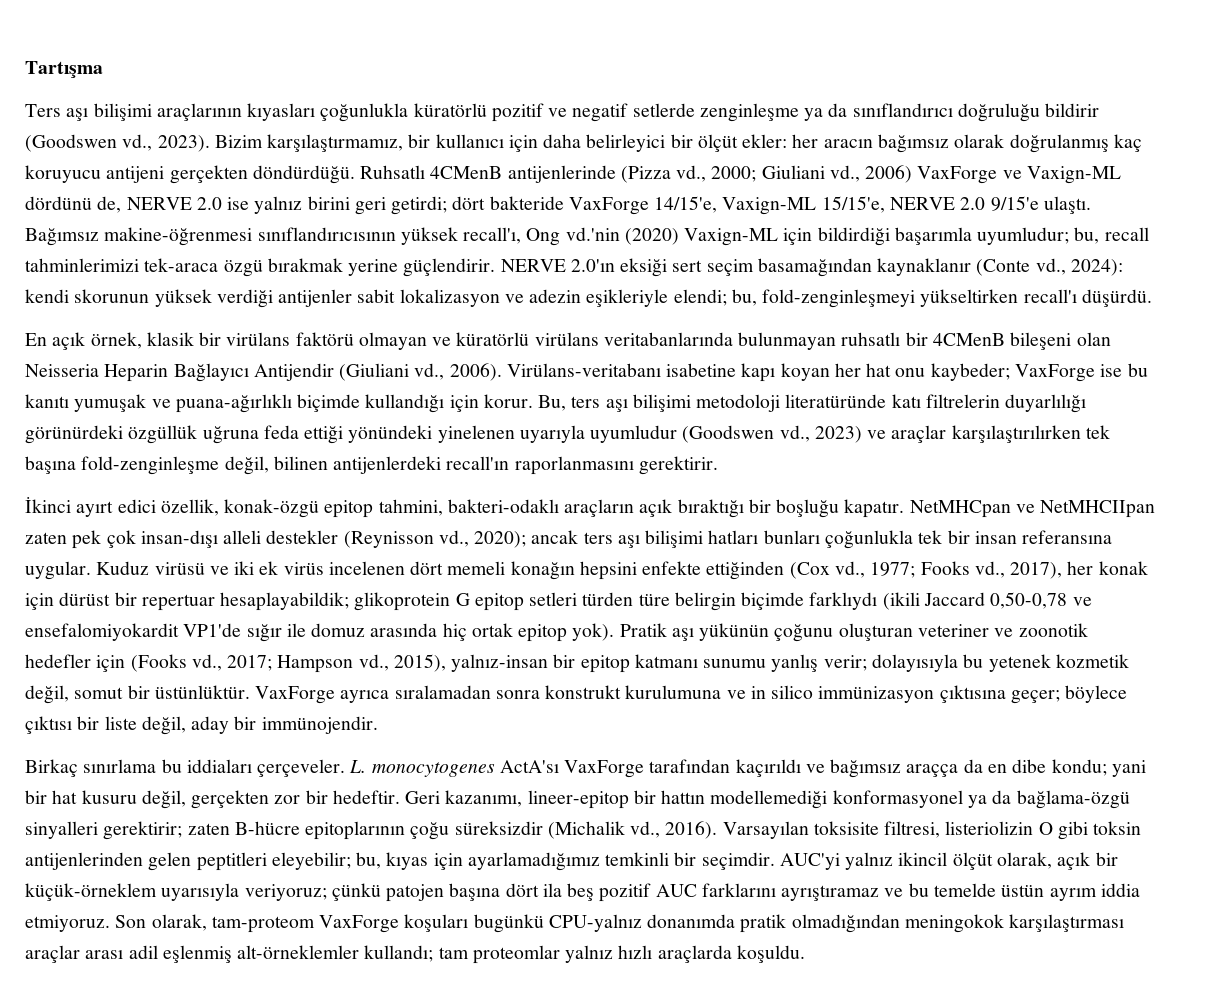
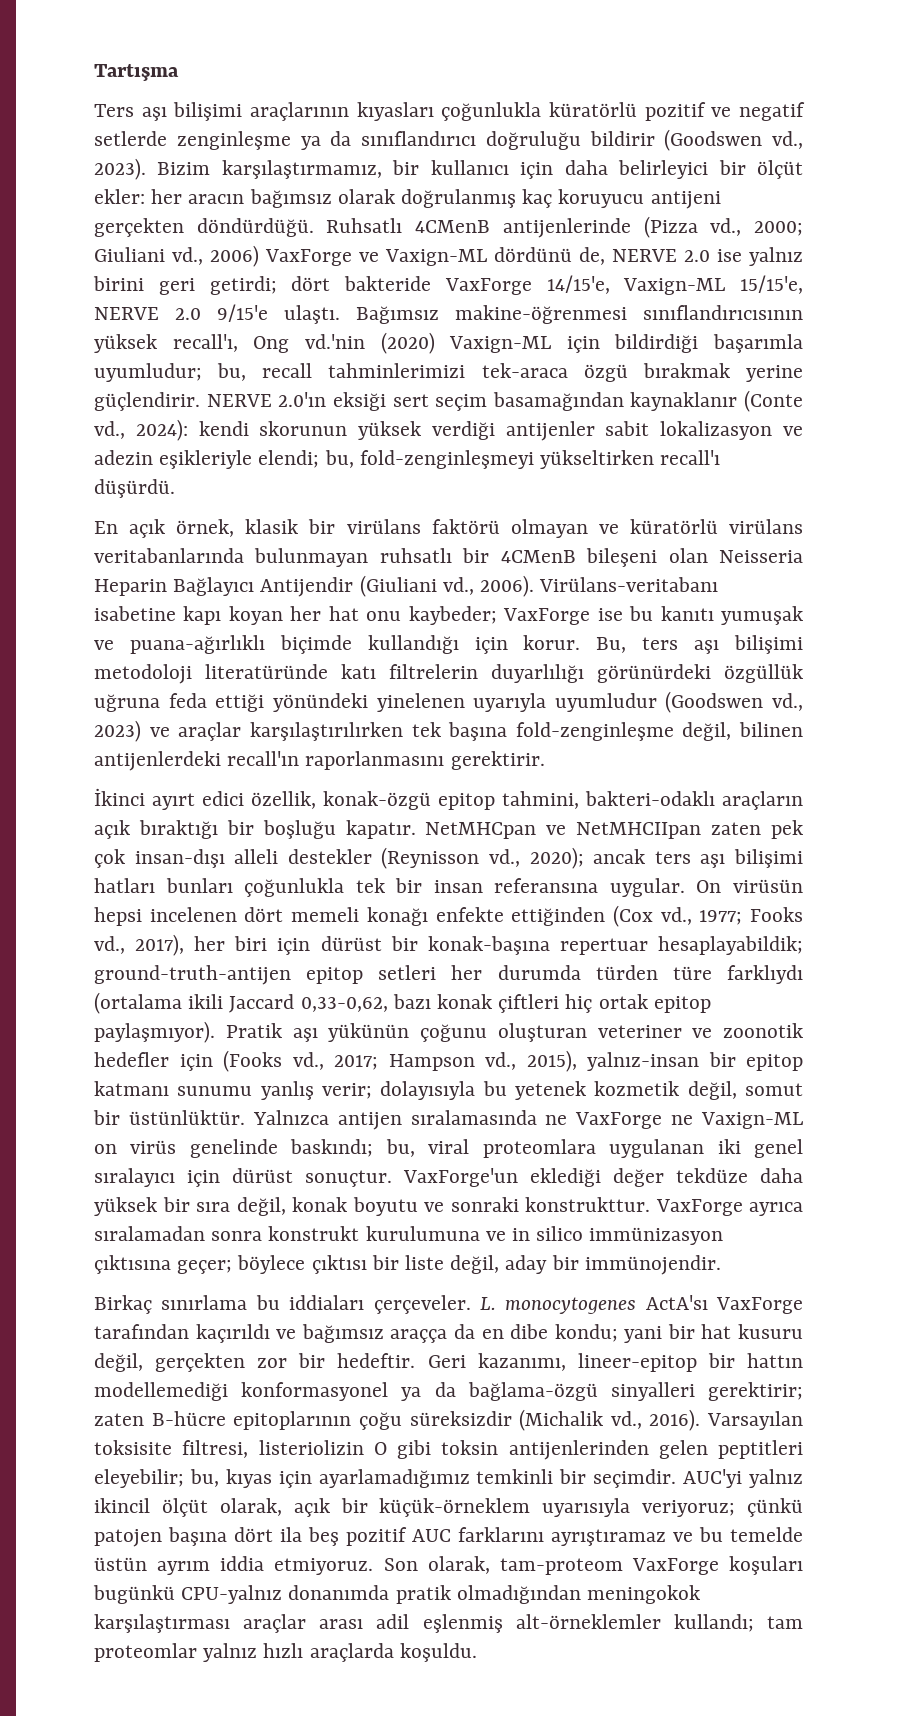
[96,561,324,575] Kuduz virüsü ve iki ek virüs -> [696,879,803,893] [94,907,142,926] On virüsün hepsi
[510,561,637,580] konağın hepsini -> [366,907,428,926] konağı
[1098,561,1148,575] konak -> [234,936,268,951] biri
(137, 599) none -> [427,936,550,955] konak-başına
[354,592,1092,611] [25,623,438,642] glikoprotein G epitop setleri türden türe belirgin biçimde farklıydı (ikili Jaccard 0,50-0,78 ve ensefalomiyokardit VP1'de sığır ile domuz arasında -> [94,965,803,985] [94,992,560,1014] ground-truth-antijen epitop setleri her durumda türden türe farklıydı (ortalama ikili Jaccard 0,33-0,62, bazı konak çiftleri
[572,623,615,641] yok). -> [94,1021,215,1043] paylaşmıyor).
(250, 692) none -> [252,1110,803,1130] [94,1139,804,1158] [94,1168,803,1187] [94,1197,650,1216] Yalnızca antijen sıralamasında ne VaxForge ne Vaxign-ML on virüs genelinde baskındı; bu, viral proteomlara uygulanan iki genel sıralayıcı için dürüst sonuçtur. VaxForge'un eklediği değer tekdüze daha yüksek bir sıra değil, konak boyutu ve sonraki konstrukttur.

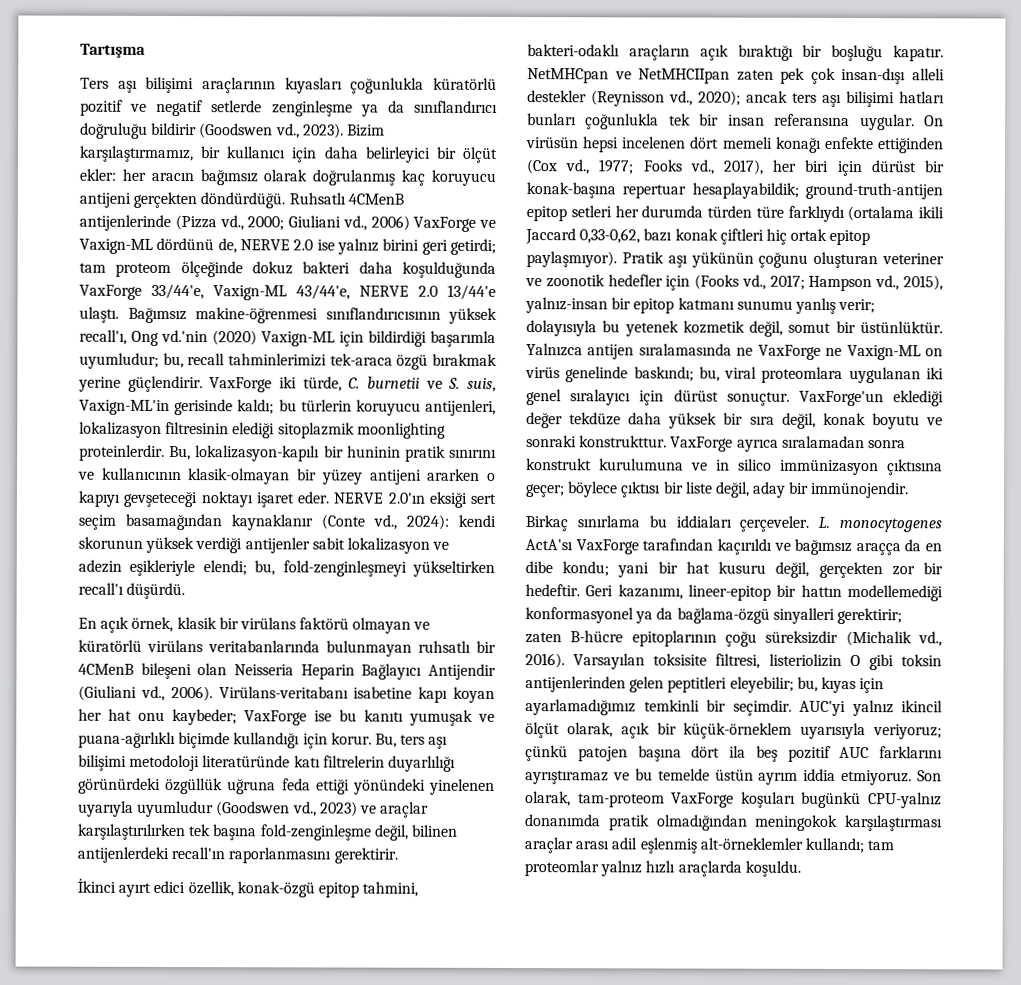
[291,275,803,295] [94,304,268,322] dört bakteride VaxForge 14/15'e, Vaxign-ML 15/15'e, NERVE 2.0 9/15'e -> [79,261,496,278] [79,283,496,301] tam proteom ölçeğinde dokuz bakteri daha koşulduğunda VaxForge 33/44'e, Vaxign-ML 43/44'e, NERVE 2.0 13/44'e
(200, 401) none -> [209,376,497,393] [79,399,496,416] [79,421,446,439] [79,444,498,462] [78,467,497,485] [78,490,330,508] VaxForge iki türde, C. burnetii ve S. suis, Vaxign-ML'in gerisinde kaldı; bu türlerin koruyucu antijenleri, lokalizasyon filtresinin elediği sitoplazmik moonlighting proteinlerdir. Bu, lokalizasyon-kapılı bir huninin pratik sınırını ve kullanıcının klasik-olmayan bir yüzey antijeni ararken o kapıyı gevşeteceği noktayı işaret eder.

